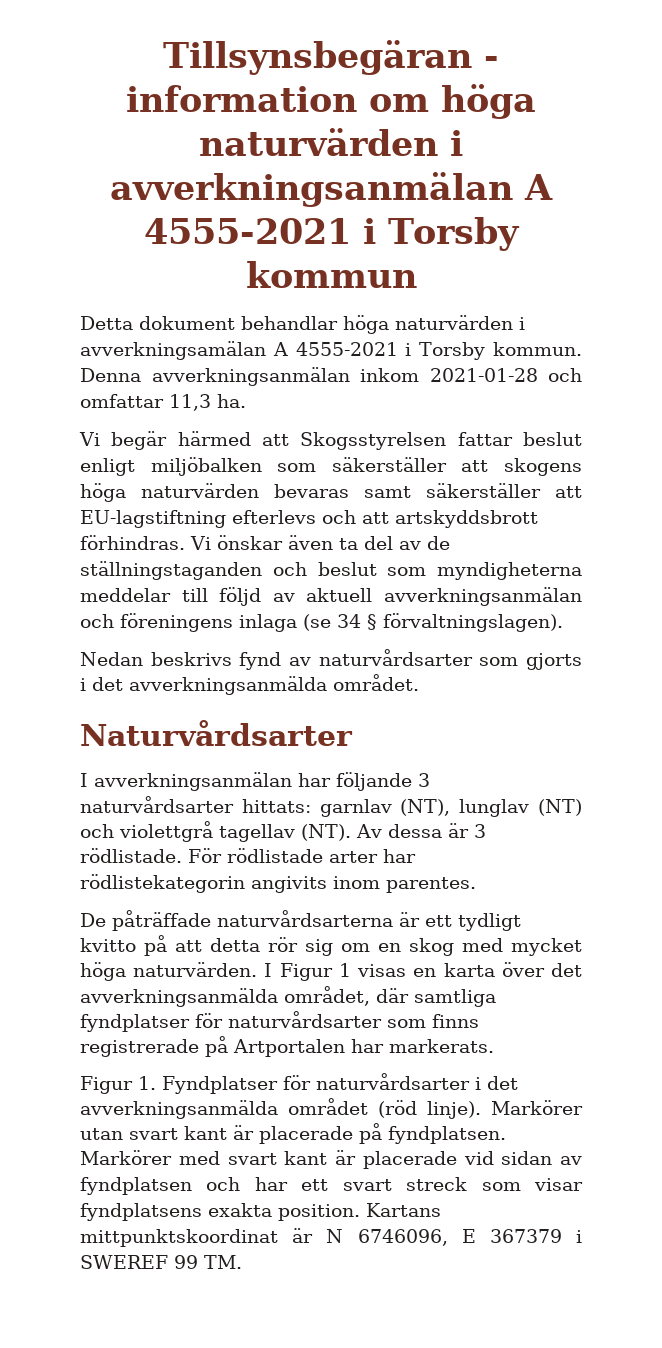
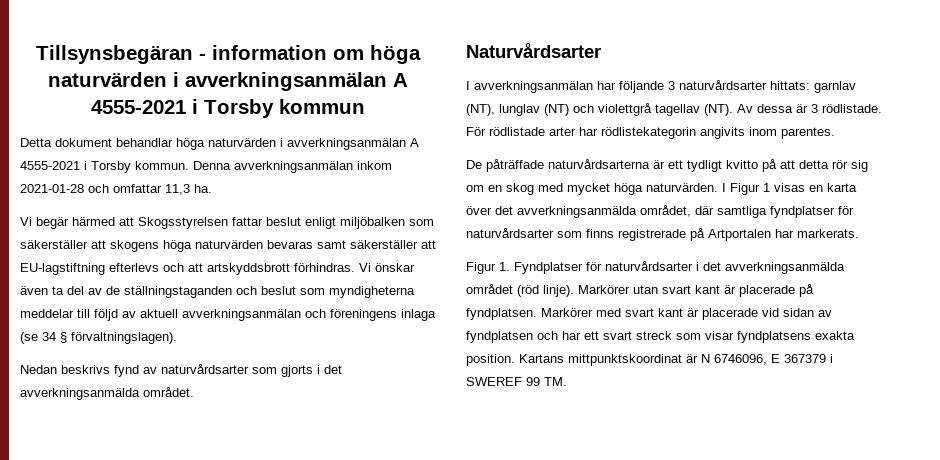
[80,341,266,360] avverkningsamälan -> [287,138,406,150] avverkningsanmälan

